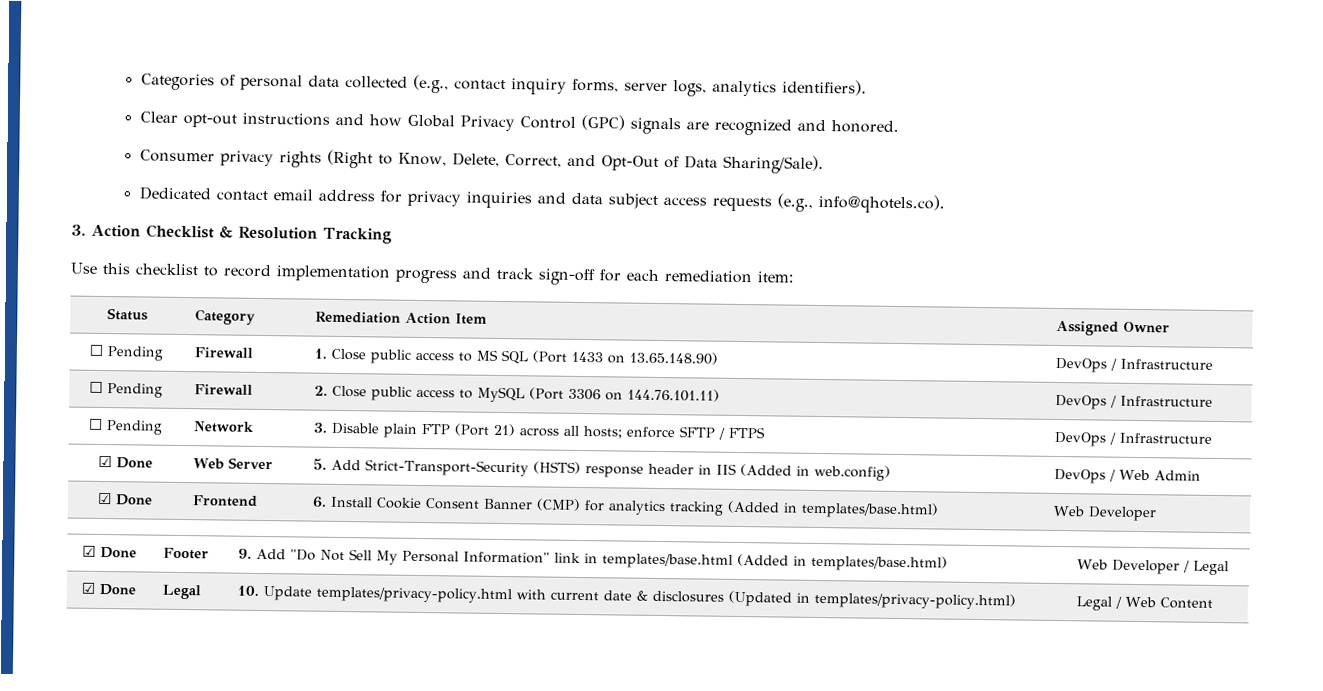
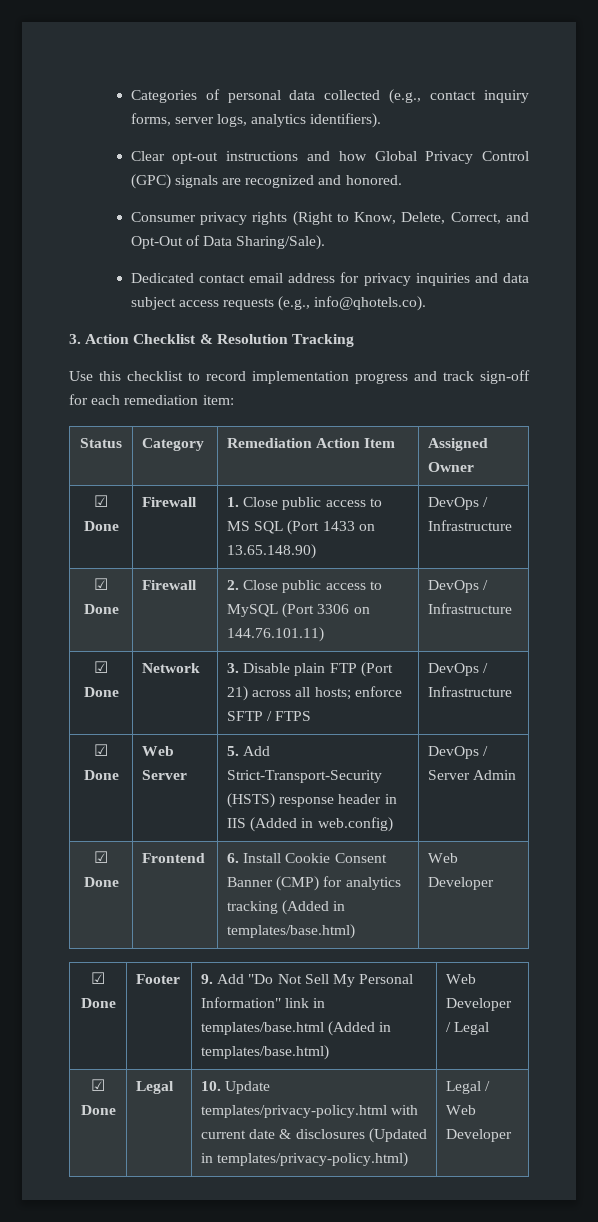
[89,344,163,361] ☐ Pending -> [94,495,108,507] [83,521,119,531] ☑ Done
[89,381,163,398] ☐ Pending -> [94,578,108,590] [83,604,119,614] ☑ Done
[88,418,163,435] ☐ Pending -> [94,661,108,673] [83,687,119,697] ☑ Done
[1118,469,1150,481] Web -> [428,770,471,780] Server
[1159,597,1213,609] Content -> [446,1129,513,1142] Developer

